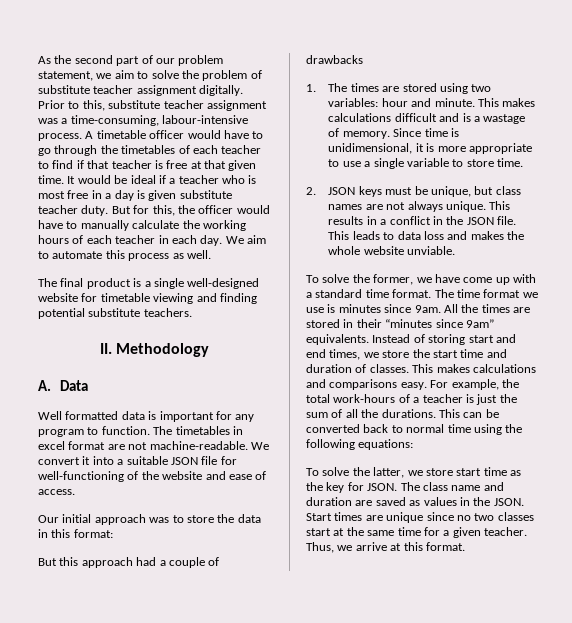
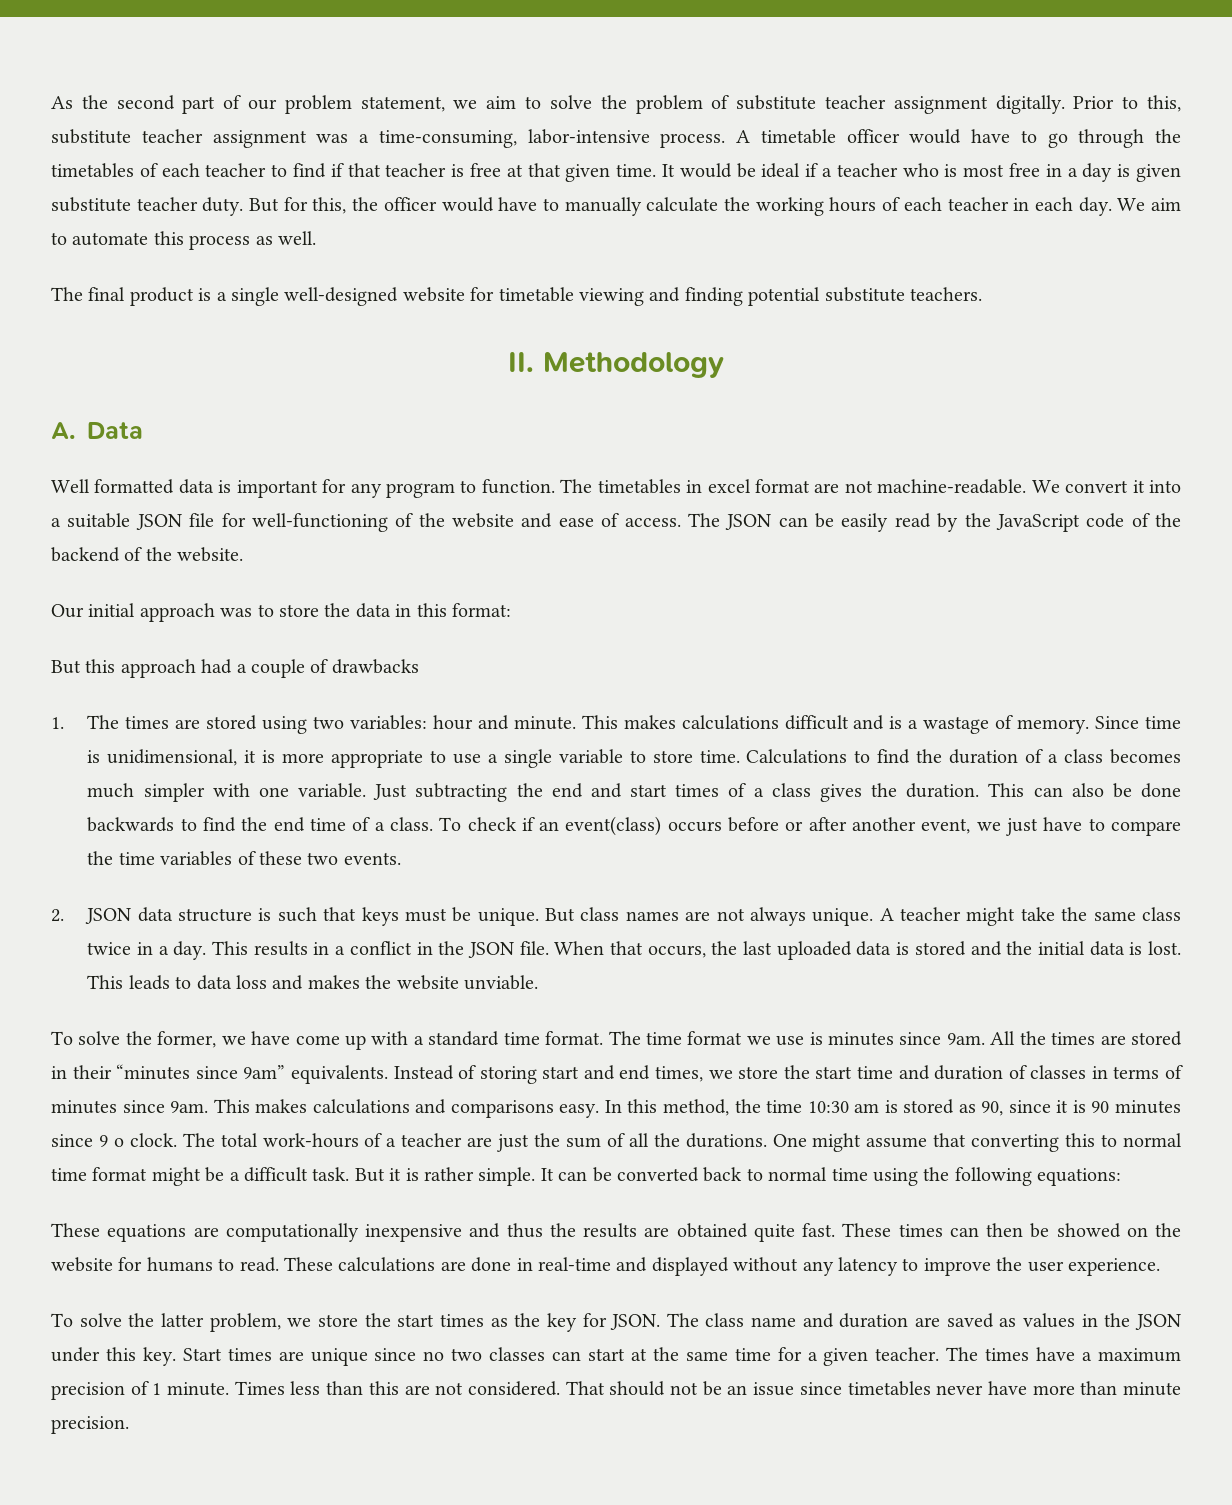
[162,115,249,124] labour-intensive -> [527,129,650,144] labor-intensive
(75, 492) none -> [687,513,1181,532] [51,547,244,562] The JSON can be easily read by the JavaScript code of the backend of the website.
[306,187,356,195] // 2. JSON -> [746,749,1181,764] [87,783,1181,802] [87,816,1181,836] [87,851,401,866] [51,907,357,924] Calculations to find the duration of a class becomes much simpler with one variable. Just subtracting the end and start times of a class gives the duration. This can also be done backwards to find the end time of a class. To check if an event(class) occurs before or after another event, we just have to compare the time variables of these two events. // 2. JSON data structure is such that
[430,186,494,197] unique, but -> [477,908,576,926] unique. But
(486, 206) none -> [879,907,1182,926] [87,941,207,960] A teacher might take the same class twice in a day.
(517, 220) none -> [554,941,1182,960] When that occurs, the last uploaded data is stored and the initial data is lost.
[328,246,361,255] whole -> (392, 982) none
[369,364,409,373] classes. -> [1030,1065,1184,1079] [51,1100,209,1114] classes in terms of minutes since 9am.
[430,379,519,390] For example, the -> [604,1099,1181,1116] [51,1133,215,1147] In this method, the time 10:30 am is stored as 90, since it is 90 minutes since 9 o clock. The
[465,394,474,403] is -> [467,1137,493,1147] are
[438,409,460,418] This -> [772,1133,1182,1152] [51,1167,554,1186] One might assume that converting this to normal time format might be a difficult task. But it is rather simple. It
[306,467,507,478] To solve the latter, we store start time -> [51,1223,1181,1242] [51,1257,1160,1276] [51,1313,484,1332] These equations are computationally inexpensive and thus the results are obtained quite fast. These times can then be showed on the website for humans to read. These calculations are done in real-time and displayed without any latency to improve the user experience. // To solve the latter problem, we store the start times
[493,498,524,506] JSON. -> [1135,1314,1182,1330] [51,1347,176,1366] JSON under this key.
(534, 516) none -> [552,1351,582,1361] can
[306,542,465,553] Thus, we arrive at this format. -> [946,1347,1181,1362] [51,1381,1181,1400] [51,1416,129,1434] The times have a maximum precision of 1 minute. Times less than this are not considered. That should not be an issue since timetables never have more than minute precision.

